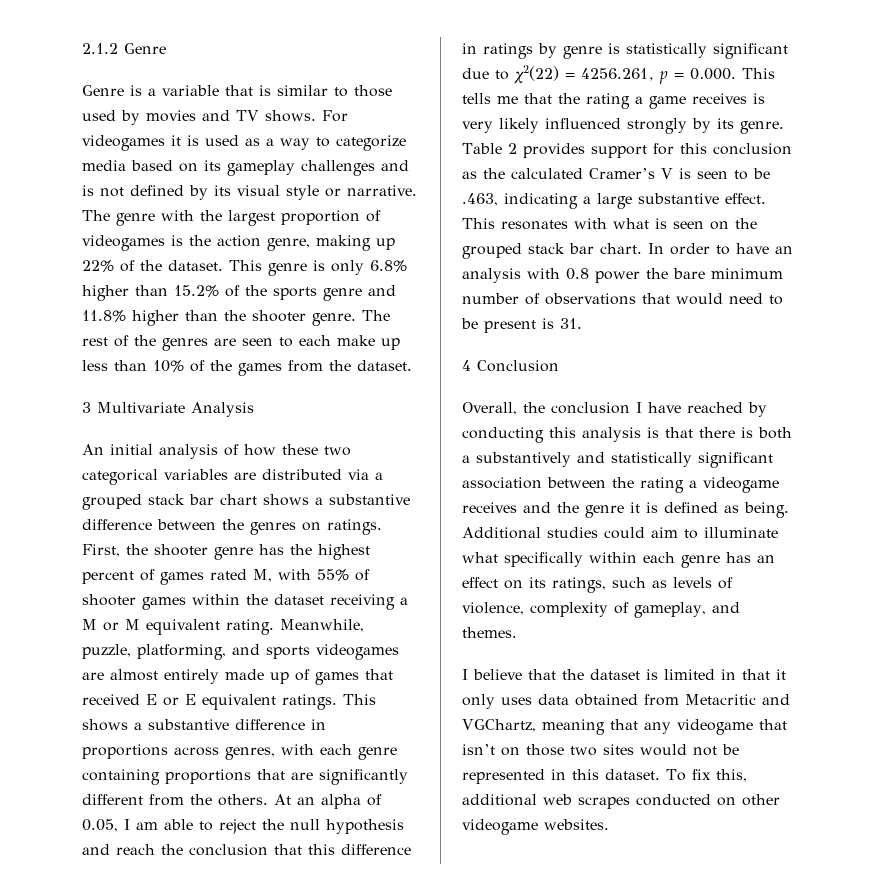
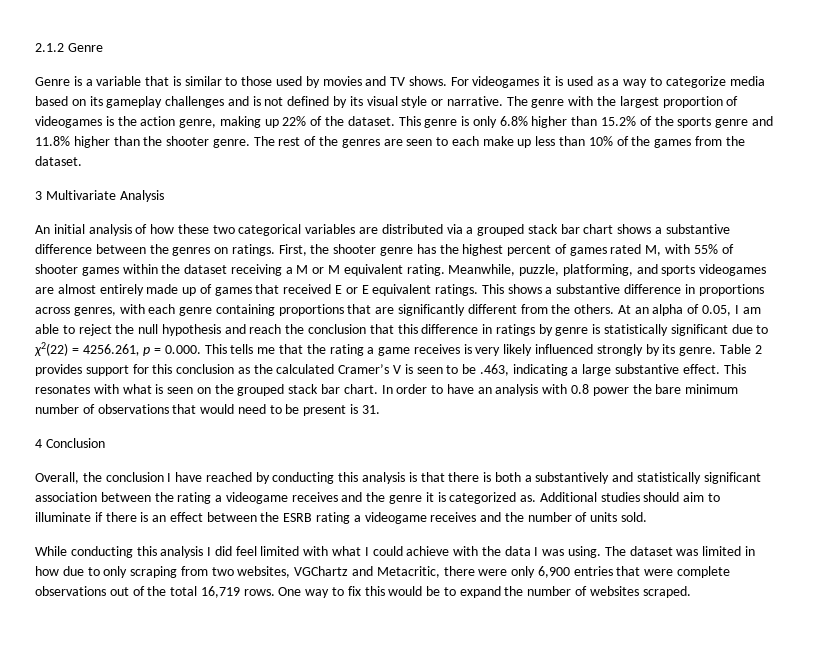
[664,502,789,518] defined as being. -> [449,492,537,504] categorized as.
[604,527,645,539] could -> [643,492,680,502] should
[462,552,775,568] [462,577,733,593] [462,602,740,618] [462,627,517,638] [462,669,786,680] [462,694,790,709] [462,719,787,735] [462,744,739,756] [462,769,747,784] [462,794,780,809] [462,819,609,835] what specifically within each genre has an effect on its ratings, such as levels of violence, complexity of gameplay, and themes. // I believe that the dataset is limited in that it only uses data obtained from Metacritic and VGChartz, meaning that any videogame that isn’t on those two sites would not be represented in this dataset. To fix this, additional web scrapes conducted on other videogame websites. -> [94,512,648,524] [35,546,755,558] [35,566,731,578] [35,586,691,598] if there is an effect between the ESRB rating a videogame receives and the number of units sold. // While conducting this analysis I did feel limited with what I could achieve with the data I was using. The dataset was limited in how due to only scraping from two websites, VGChartz and Metacritic, there were only 6,900 entries that were complete observations out of the total 16,719 rows. One way to fix this would be to expand the number of websites scraped.

